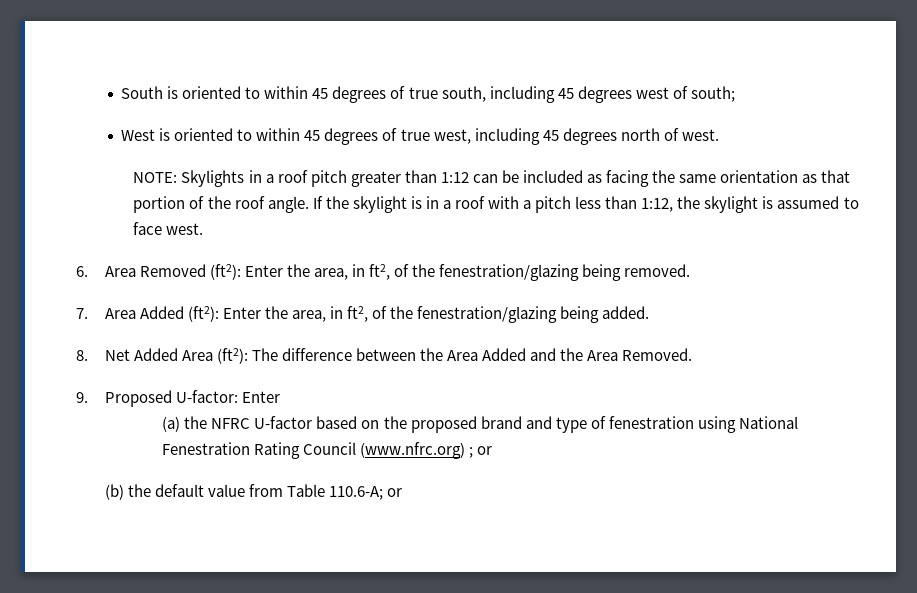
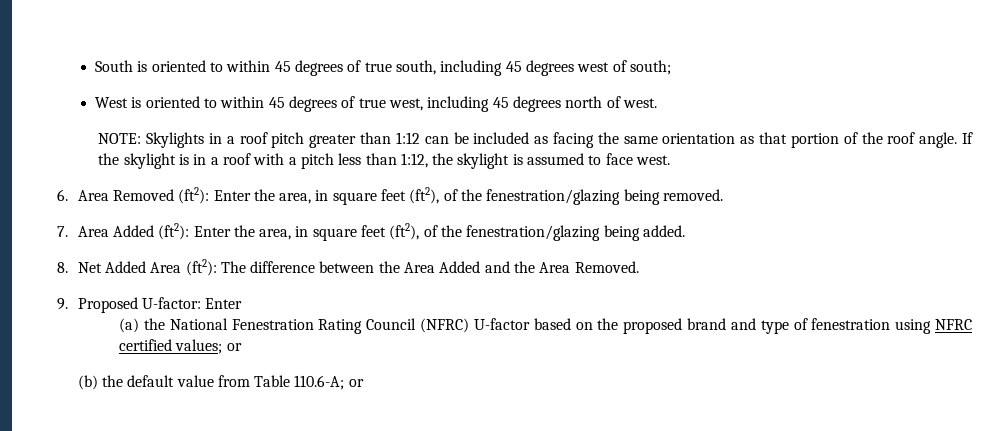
[368,264,390,280] ft2, -> [332,187,440,205] square feet (ft2),
[346,306,368,322] ft2, -> [312,223,420,241] square feet (ft2),
[211,418,251,429] NFRC -> [169,318,470,334] National Fenestration Rating Council (NFRC)
[738,416,798,429] [162,442,474,459] National Fenestration Rating Council (www.nfrc.org) ; -> [934,319,972,330] [119,339,223,354] NFRC certified values;

